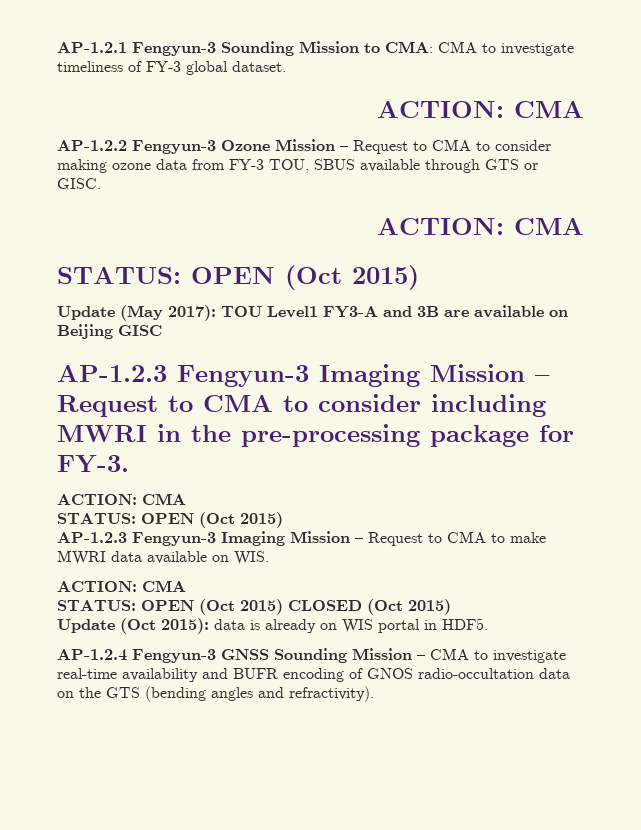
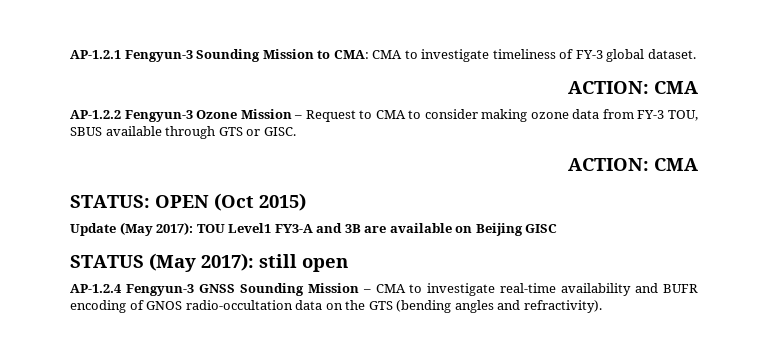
[57,364,550,387] [57,394,546,417] [57,424,574,447] [57,455,129,473] [57,493,186,505] [57,512,283,528] [57,531,546,546] [57,550,269,565] [57,580,186,592] [57,599,451,615] [57,618,488,634] AP-1.2.3 Fengyun-3 Imaging Mission – Request to CMA to consider including MWRI in the pre-processing package for FY-3. // ACTION: CMA // STATUS: OPEN (Oct 2015) // AP-1.2.3 Fengyun-3 Imaging Mission – Request to CMA to make MWRI data available on WIS. // ACTION: CMA // STATUS: OPEN (Oct 2015) CLOSED (Oct 2015) // Update (Oct 2015): data is already on WIS portal in HDF5. -> [70,253,348,272] STATUS (May 2017): still open

